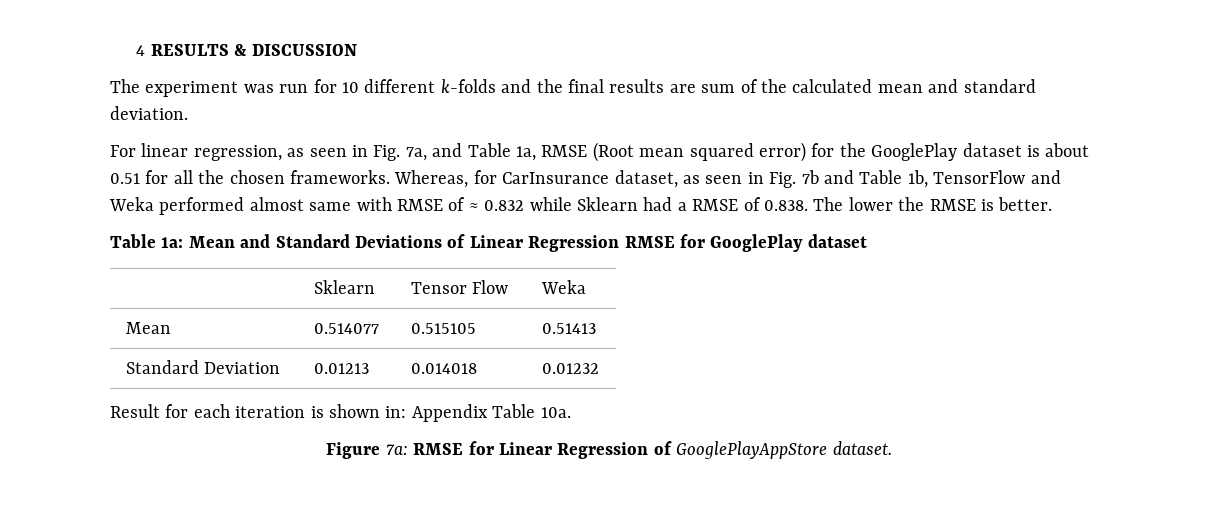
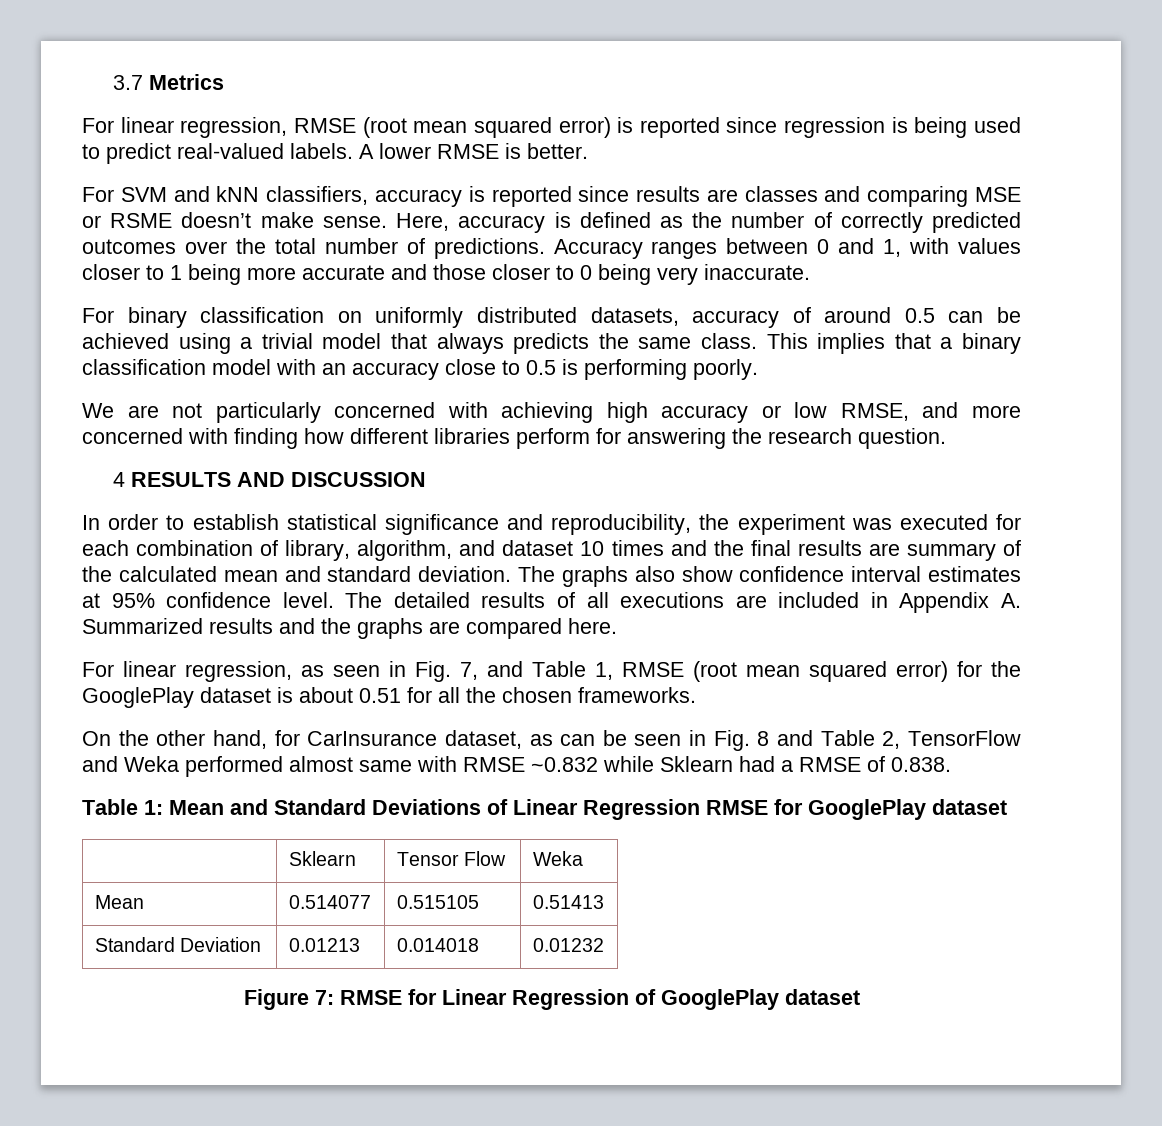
(136, 50) none -> [112,74,224,90] [82,117,1021,138] [82,143,588,164] [82,186,1022,207] [82,212,1021,233] [82,238,1022,259] [82,264,810,285] [82,307,1022,328] [82,333,1022,354] [82,359,758,380] [82,402,1022,423] [82,428,946,449] 3.7 Metrics // For linear regression, RMSE (root mean squared error) is reported since regression is being used to predict real-valued labels. A lower RMSE is better. // For SVM and kNN classifiers, accuracy is reported since results are classes and comparing MSE or RSME doesn’t make sense. Here, accuracy is defined as the number of correctly predicted outcomes over the total number of predictions. Accuracy ranges between 0 and 1, with values closer to 1 being more accurate and those closer to 0 being very inaccurate. // For binary classification on uniformly distributed datasets, accuracy of around 0.5 can be achieved using a trivial model that always predicts the same class. This implies that a binary classification model with an accuracy close to 0.5 is performing poorly. // We are not particularly concerned with achieving high accuracy or low RMSE, and more concerned with finding how different libraries perform for answering the research question. //
[234,44,247,56] & -> [236,472,285,487] AND
[110,79,496,97] The experiment was run for 10 different k-folds -> [82,514,1021,535] [82,540,664,561] In order to establish statistical significance and reproducibility, the experiment was executed for each combination of library, algorithm, and dataset 10 times
[701,84,736,93] sum -> [906,543,996,561] summary
(188, 113) none -> [518,566,1022,587] [82,592,1021,613] [82,618,617,639] The graphs also show confidence interval estimates at 95% confidence level. The detailed results of all executions are included in Appendix A. Summarized results and the graphs are compared here.
[405,142,634,162] 7a, and Table 1a, RMSE (Root -> [460,661,737,682] 7, and Table 1, RMSE (root
[394,170,469,188] Whereas, -> [82,730,267,749] // On the other hand,
[705,170,928,188] seen in Fig. 7b and Table 1b, -> [560,730,901,751] can be seen in Fig. 8 and Table 2,
[448,197,525,211] of ≈ 0.832 -> [531,757,598,772] ~0.832
[813,197,1053,211] [110,234,184,248] The lower the RMSE is better. // Table 1a: -> [82,799,163,815] // Table 1:
[110,404,571,422] // Result for each iteration is shown in: Appendix Table 10a. -> (604, 945) none
[385,444,408,455] 7a: -> [314,990,334,1005] 7:
[676,441,892,459] GooglePlayAppStore dataset. -> [660,989,860,1010] GooglePlay dataset

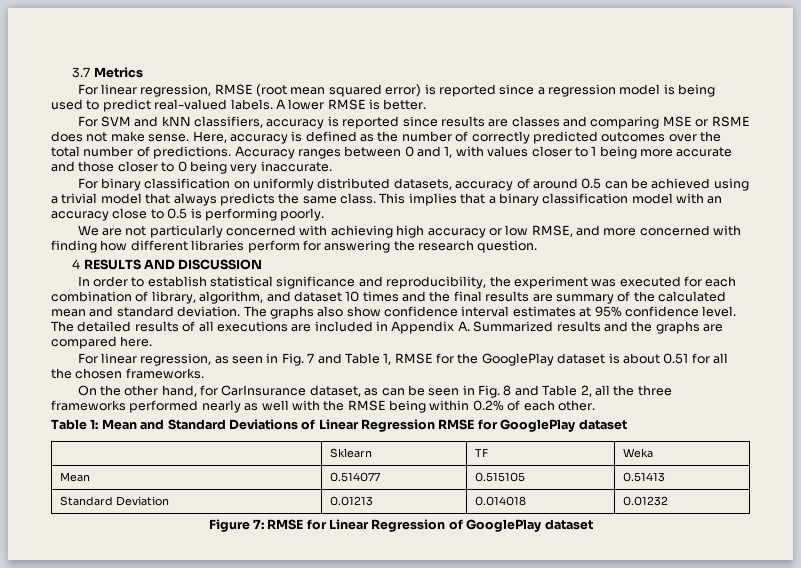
[784,117,886,138] regression -> [537,84,661,97] a regression model
[181,212,252,228] doesn’t -> [51,131,108,142] does not
[460,662,478,680] 7, -> [307,353,315,363] 7
[693,661,948,682] (root mean squared error) -> (433, 358) none
[907,730,1021,746] [82,756,951,777] TensorFlow and Weka performed almost same with RMSE ~0.832 while Sklearn had a RMSE of 0.838. -> [594,385,672,396] [51,400,595,413] all the three frameworks performed nearly as well with the RMSE being within 0.2% of each other.
[396,851,506,866] Tensor Flow -> [475,448,489,457] TF

